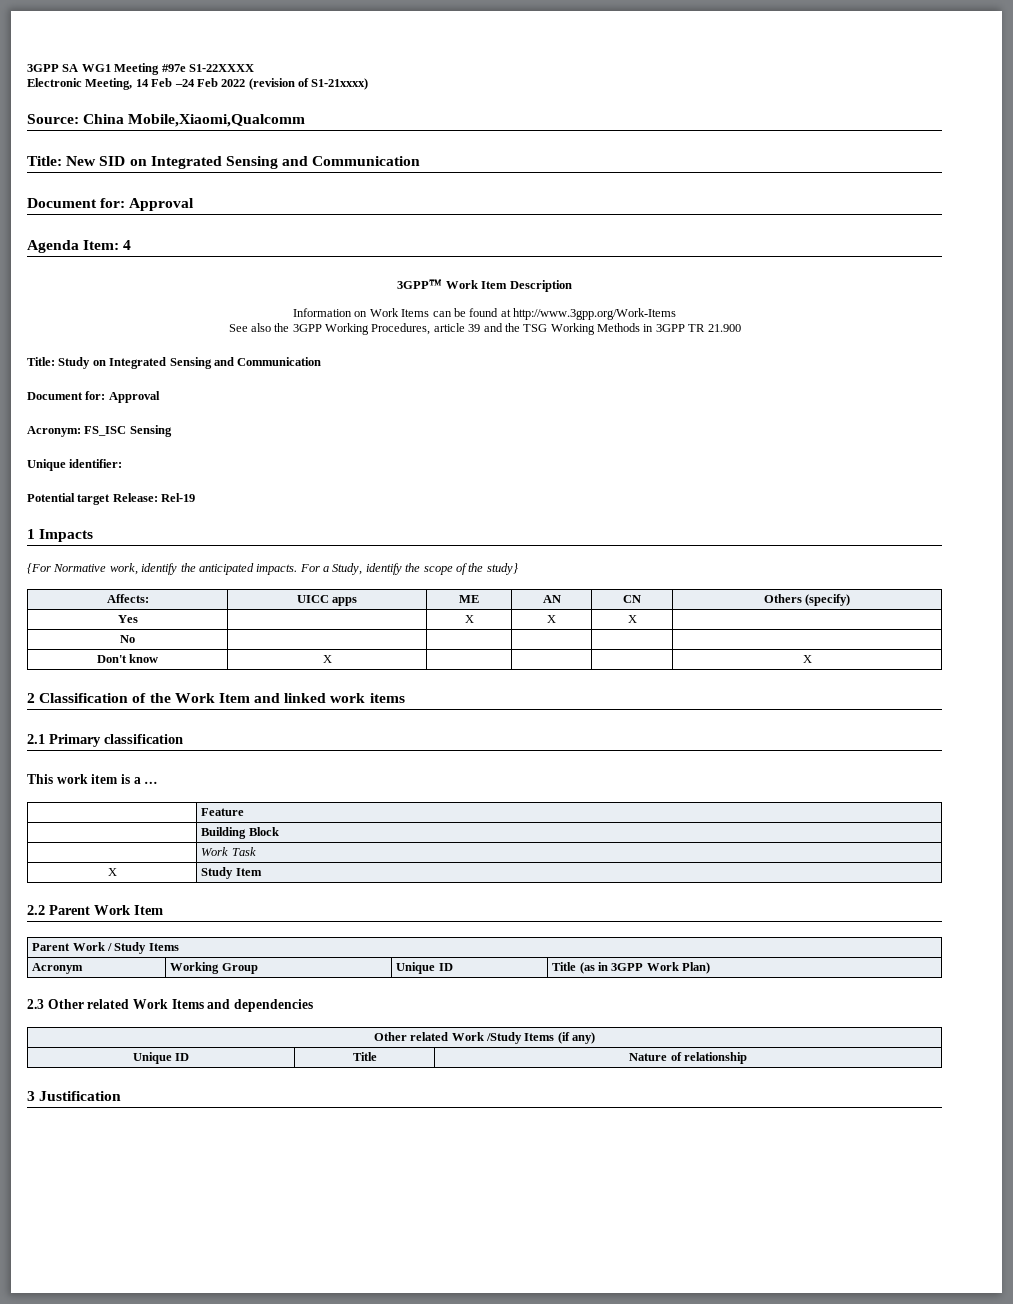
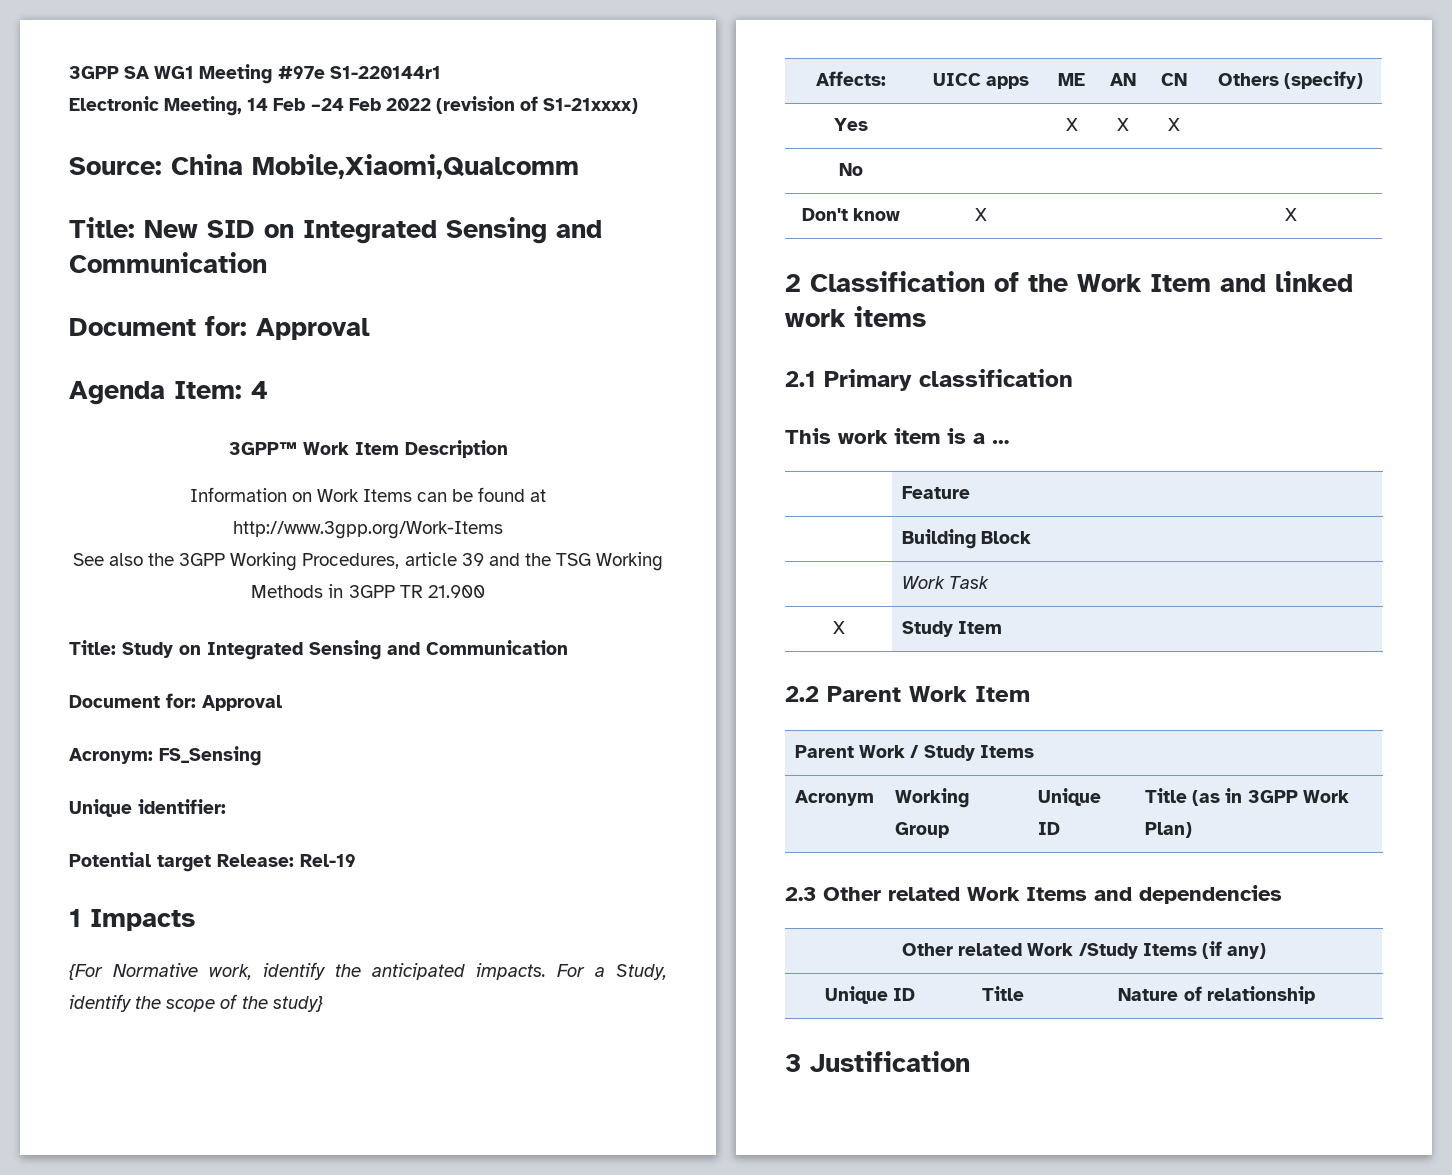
[188,64,254,72] S1-22XXXX -> [329,66,441,79] S1-220144r1
[84,425,172,437] FS_ISC Sensing -> [159,746,261,766] FS_Sensing

